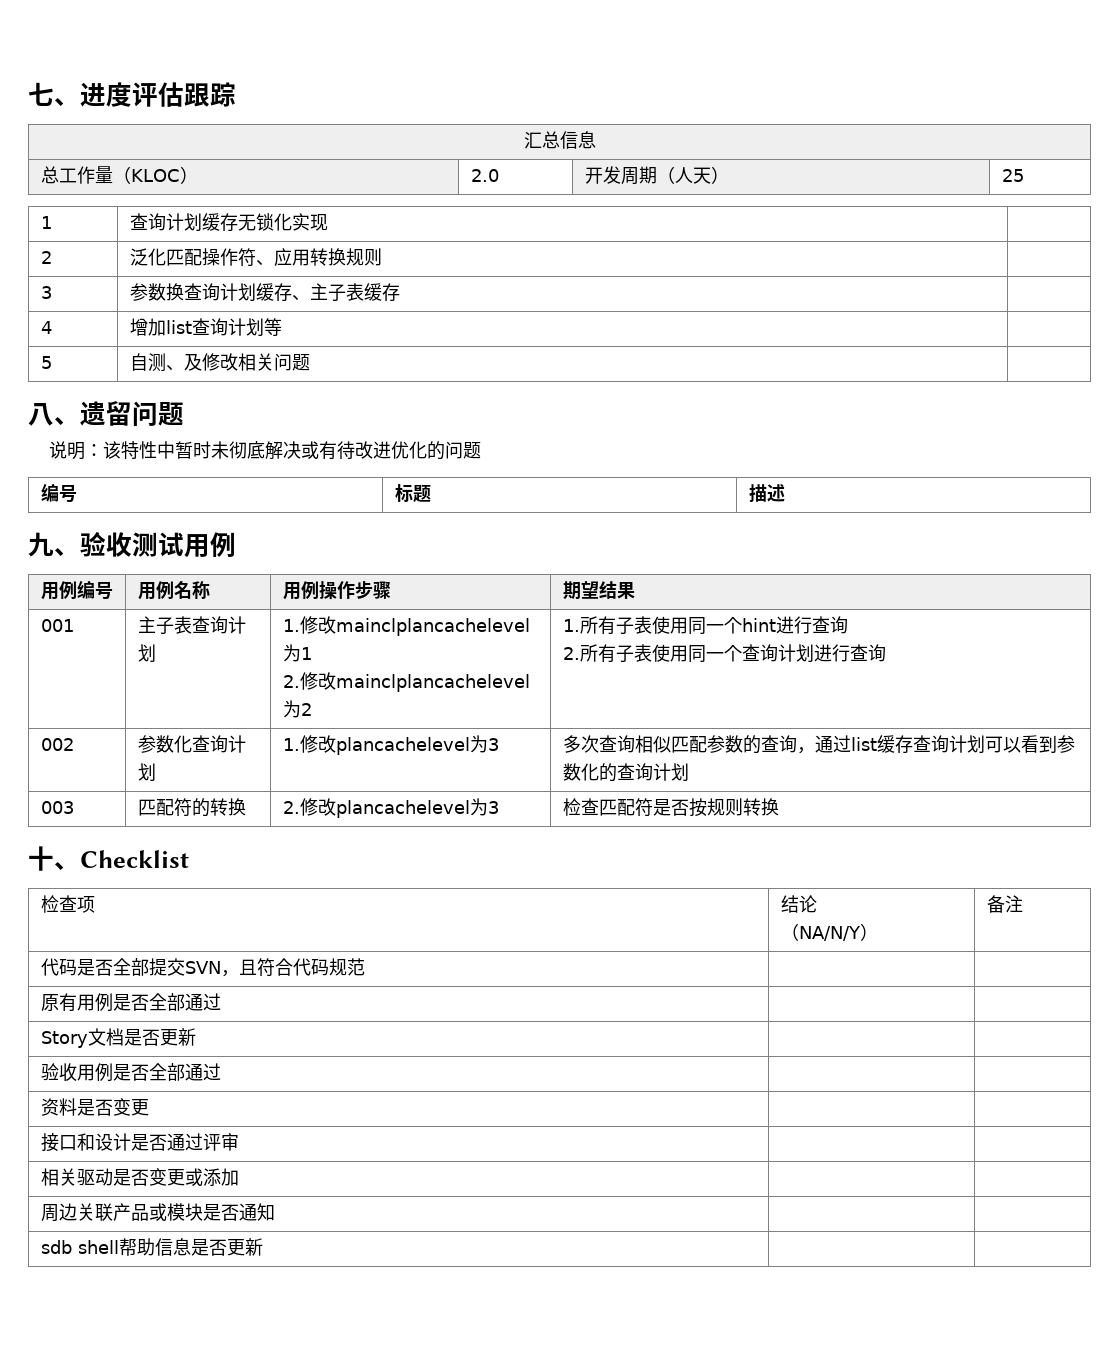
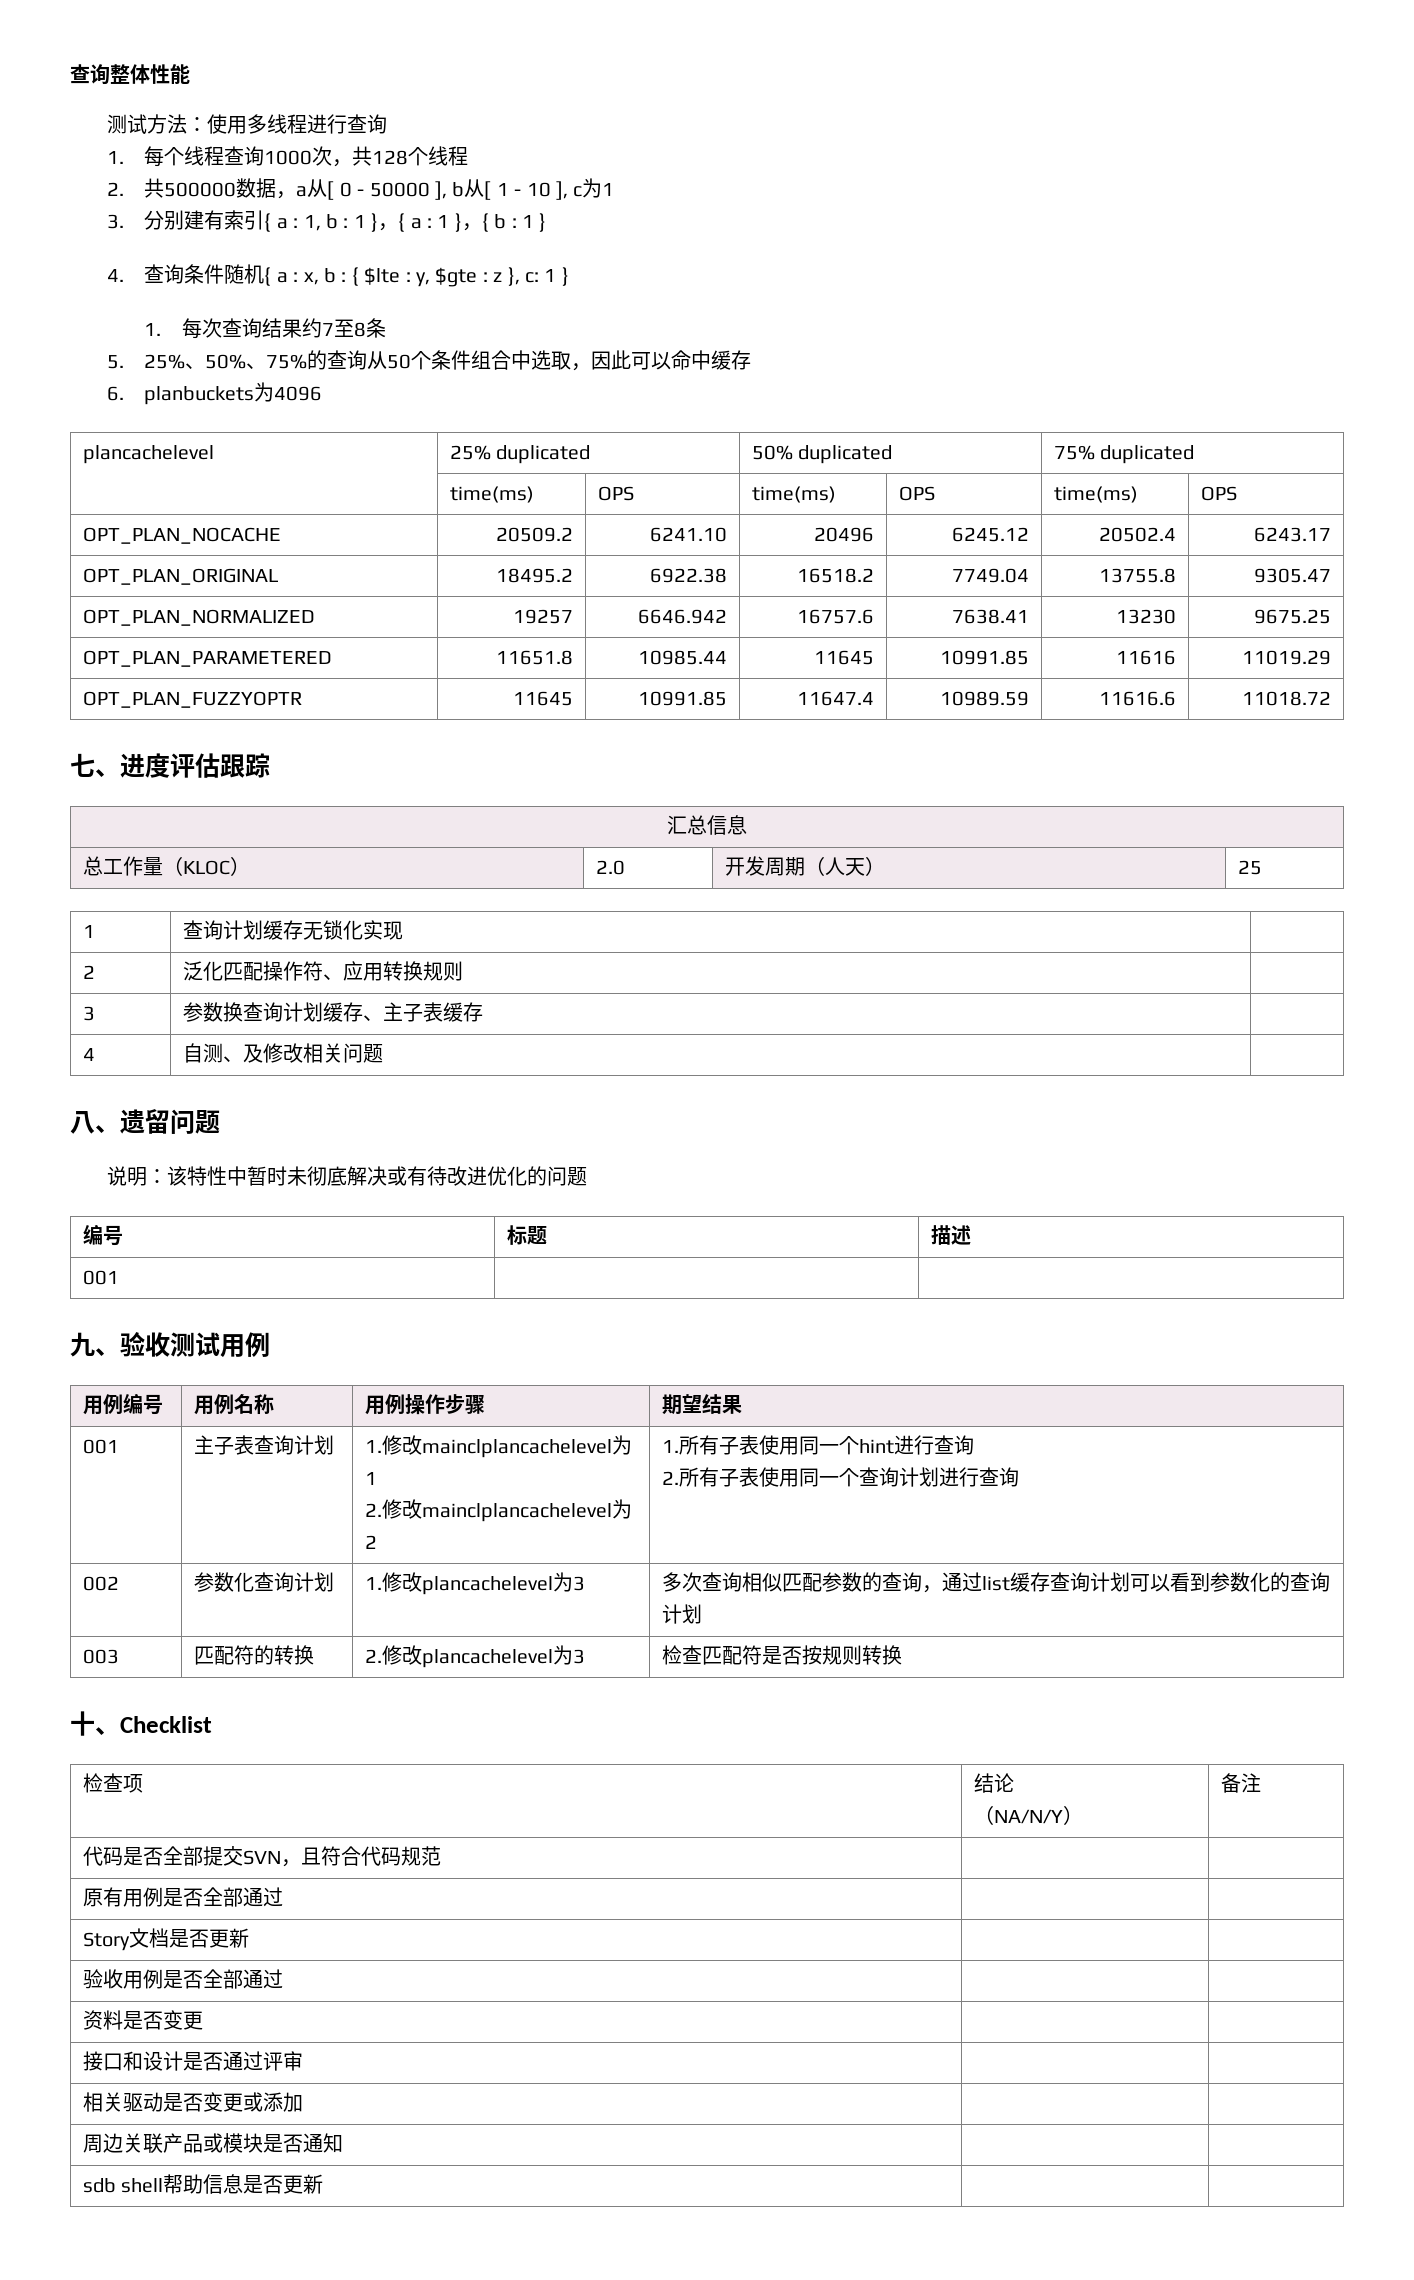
(28, 94) none -> [70,64,190,85] [107,114,388,134] [107,146,469,167] [107,178,615,200] [107,210,547,232] [107,264,569,287] [144,318,386,339] [107,350,752,371] [107,382,323,405] [82,445,214,464] [449,445,591,464] [751,445,893,464] [1053,445,1195,464] [449,486,534,503] [597,486,634,501] [751,486,836,503] [898,486,935,501] [1053,486,1138,503] [1200,486,1237,501] [82,527,281,544] [496,527,574,542] [650,527,728,542] [814,527,875,542] [952,527,1030,542] [1099,527,1177,542] [1254,527,1332,542] [82,568,278,585] [496,568,574,583] [650,568,728,583] [797,568,875,583] [952,568,1030,583] [1099,568,1177,583] [1254,568,1332,583] [82,609,315,626] [513,609,574,624] [638,609,728,624] [797,609,875,624] [952,609,1030,624] [1116,609,1177,624] [1254,609,1332,624] [82,650,332,667] [496,650,574,665] [638,650,728,665] [814,650,875,665] [940,650,1030,665] [1116,650,1177,665] [1242,650,1332,665] [82,691,302,708] [513,691,574,706] [638,691,728,706] [797,691,875,706] [940,691,1030,706] [1099,691,1177,706] [1242,691,1332,706] 查询整体性能 // 测试方法：使用多线程进行查询 // 1.每个线程查询1000次，共128个线程 // 2.共500000数据，a从[ 0 - 50000 ], b从[ 1 - 10 ], c为1 // 3.分别建有索引{ a : 1, b : 1 }，{ a : 1 }，{ b : 1 } // 4.查询条件随机{ a : x, b : { $lte : y, $gte : z }, c: 1 } // 1.每次查询结果约7至8条 // 5. 25%、50%、75%的查询从50个条件组合中选取，因此可以命中缓存 // 6. planbuckets为4096 // plancachelevel | 25% duplicated | 50% duplicated | 75% duplicated // | time(ms) | OPS | time(ms) | OPS | time(ms) | OPS // OPT_PLAN_NOCACHE | 20509.2 | 6241.10 | 20496 | 6245.12 | 20502.4 | 6243.17 // OPT_PLAN_ORIGINAL | 18495.2 | 6922.38 | 16518.2 | 7749.04 | 13755.8 | 9305.47 // OPT_PLAN_NORMALIZED | 19257 | 6646.942 | 16757.6 | 7638.41 | 13230 | 9675.25 // OPT_PLAN_PARAMETERED | 11651.8 | 10985.44 | 11645 | 10991.85 | 11616 | 11019.29 // OPT_PLAN_FUZZYOPTR | 11645 | 10991.85 | 11647.4 | 10989.59 | 11616.6 | 11018.72 //
[129,318,282,336] [40,356,52,369] | 增加list查询计划等 | // 5 -> (95, 1054) none
(785, 493) none -> [82,1270,119,1285] // 001 | |

